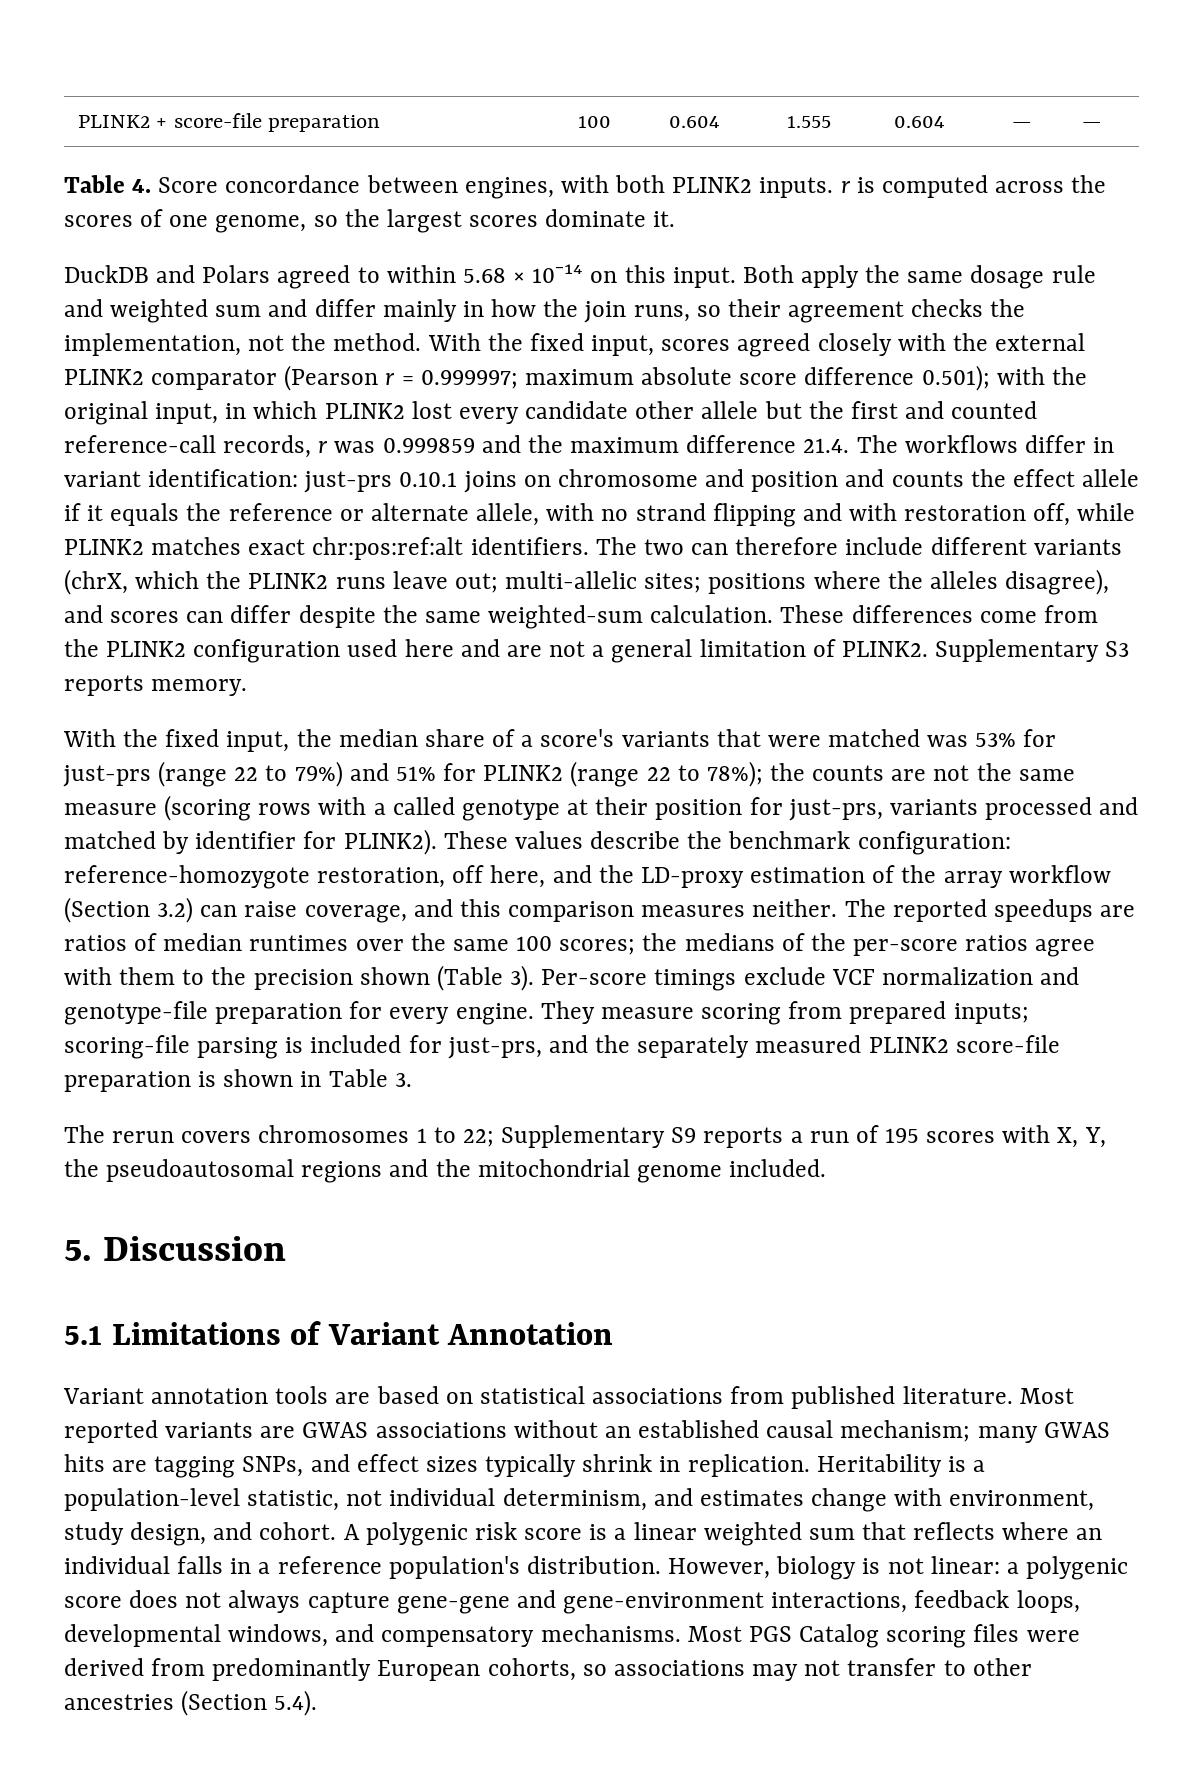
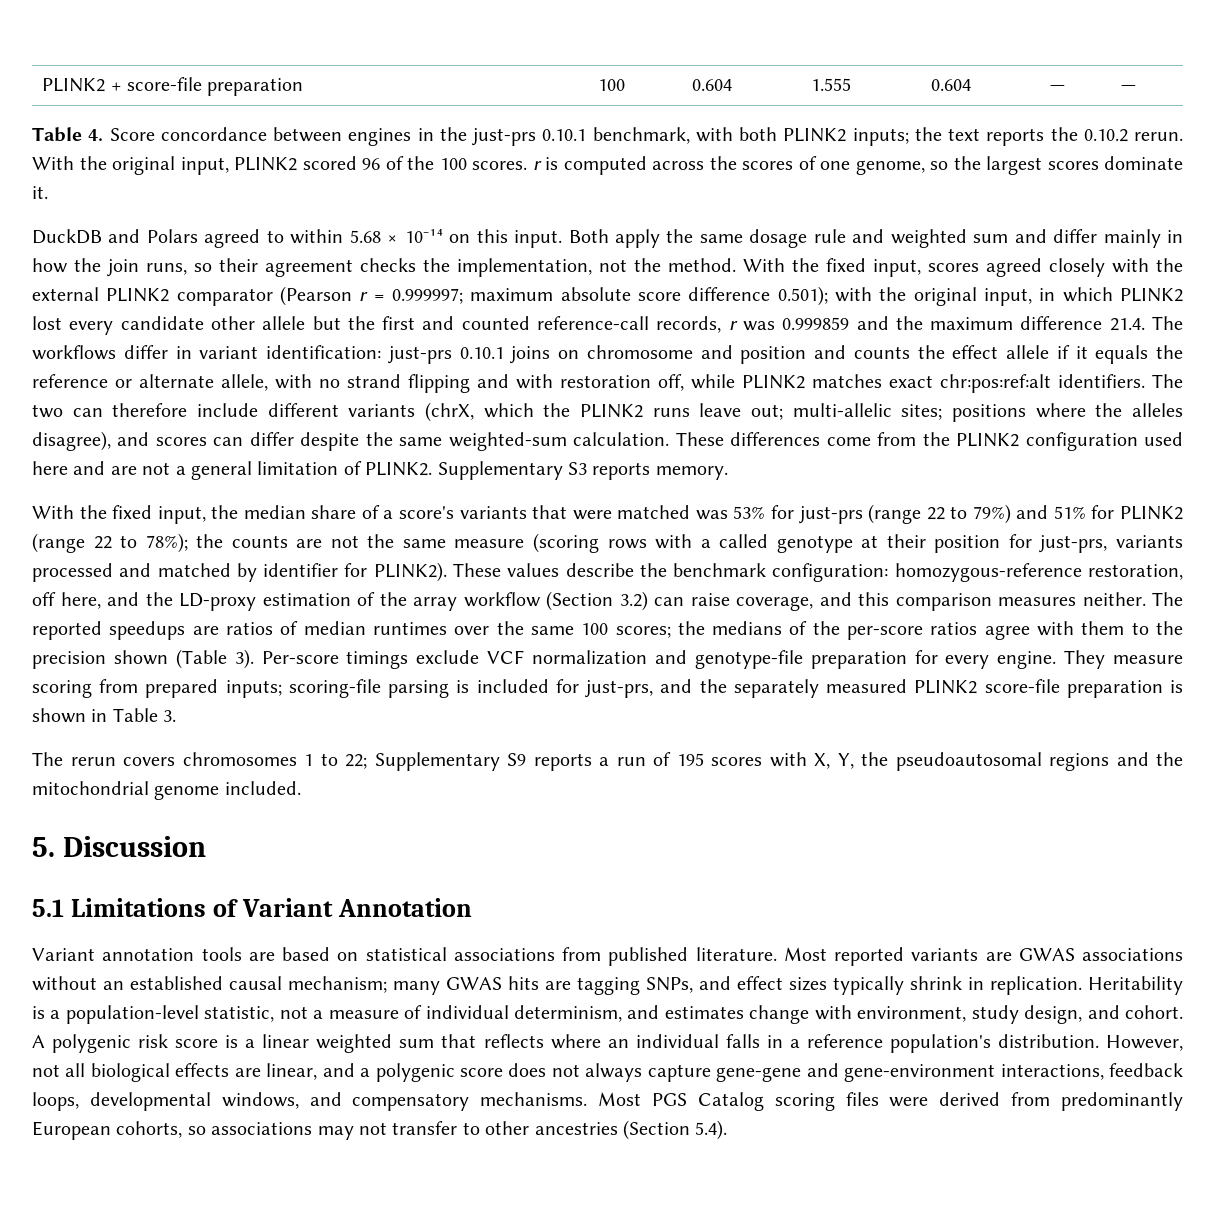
[464,175,834,199] engines, with both PLINK2 inputs. -> [348,127,1183,146] [32,156,527,175] engines in the just-prs 0.10.1 benchmark, with both PLINK2 inputs; the text reports the 0.10.2 rerun. With the original input, PLINK2 scored 96 of the 100 scores.
[64,865,310,889] reference-homozygote -> [894,563,1082,582] homozygous-reference
(383, 1498) none -> [313,1005,423,1019] a measure of
[776,1556,1000,1580] biology is not linear: -> [32,1063,355,1082] not all biological effects are linear, and

